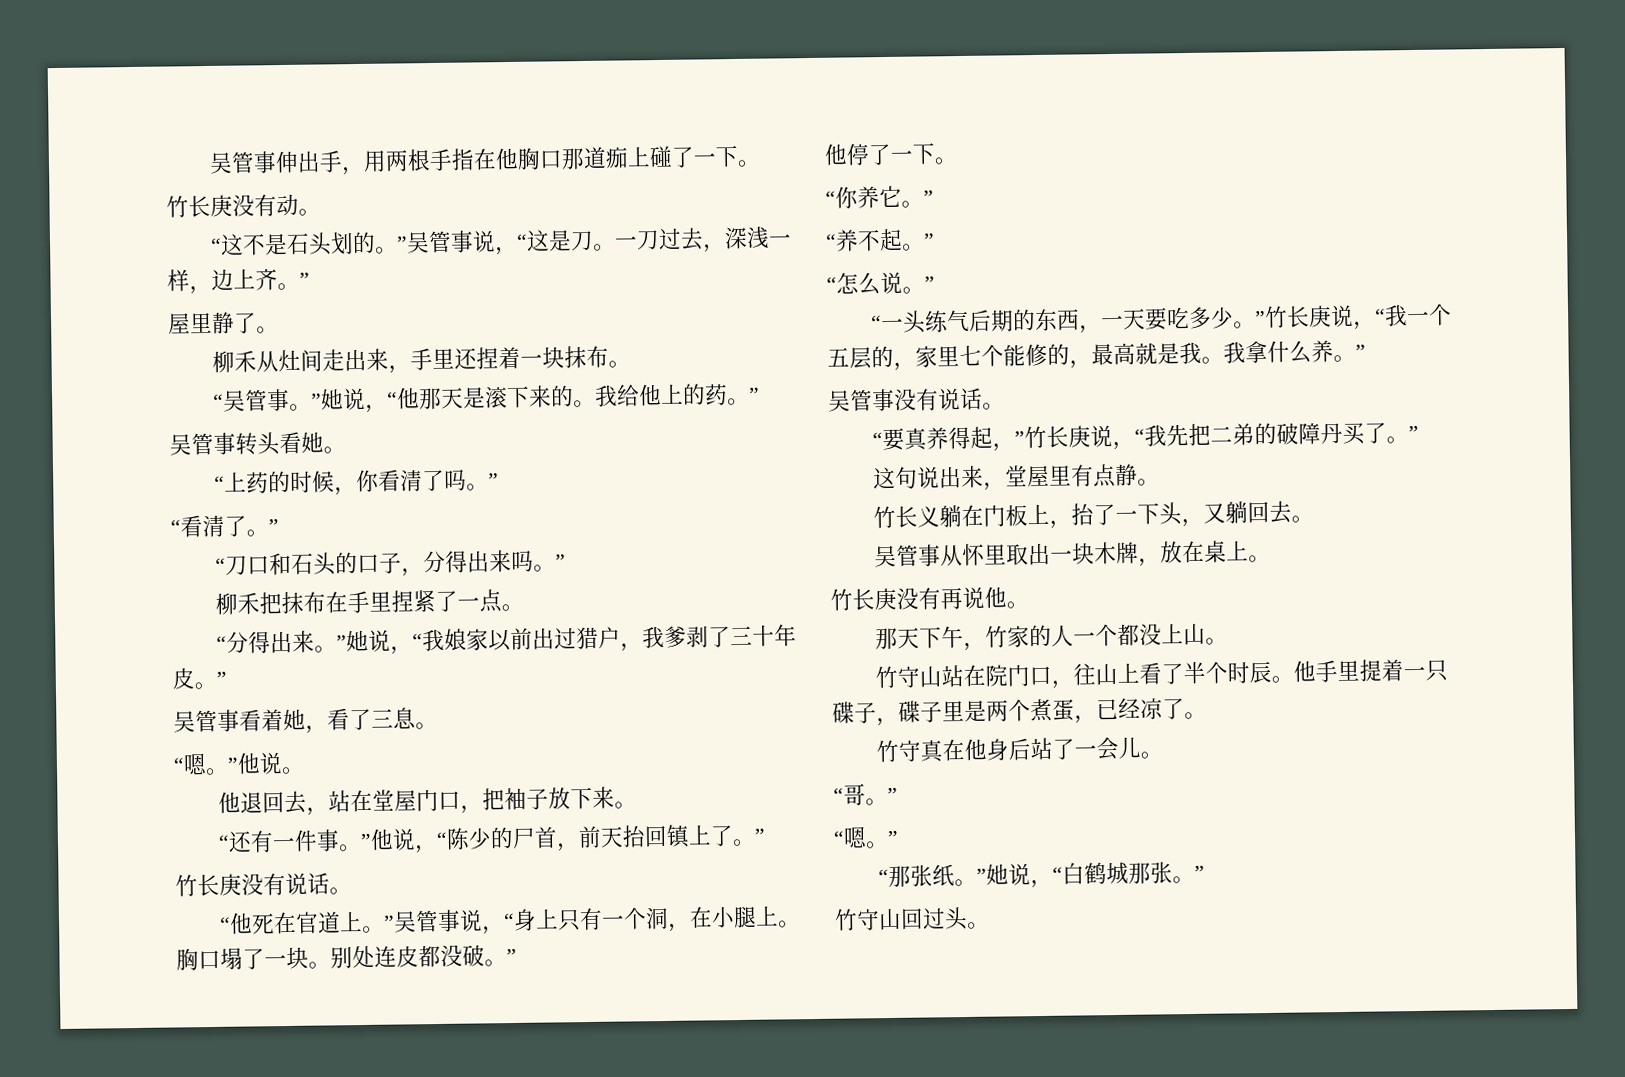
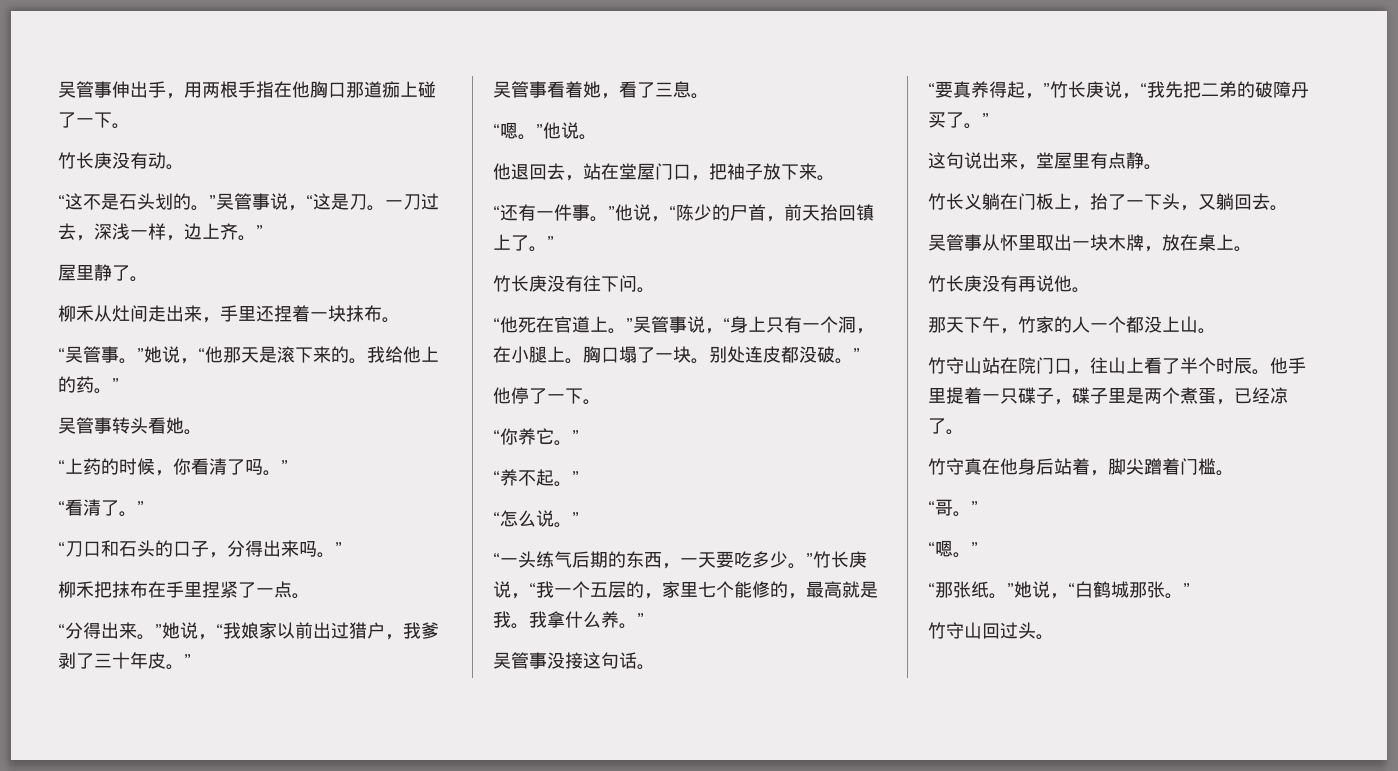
[285,872,330,896] 说话 -> [583,275,637,292] 往下问
[916,388,961,411] 有说 -> [565,652,619,669] 接这句
[1051,736,1141,761] 了一会儿 -> [1072,458,1216,476] 着，脚尖蹭着门槛

